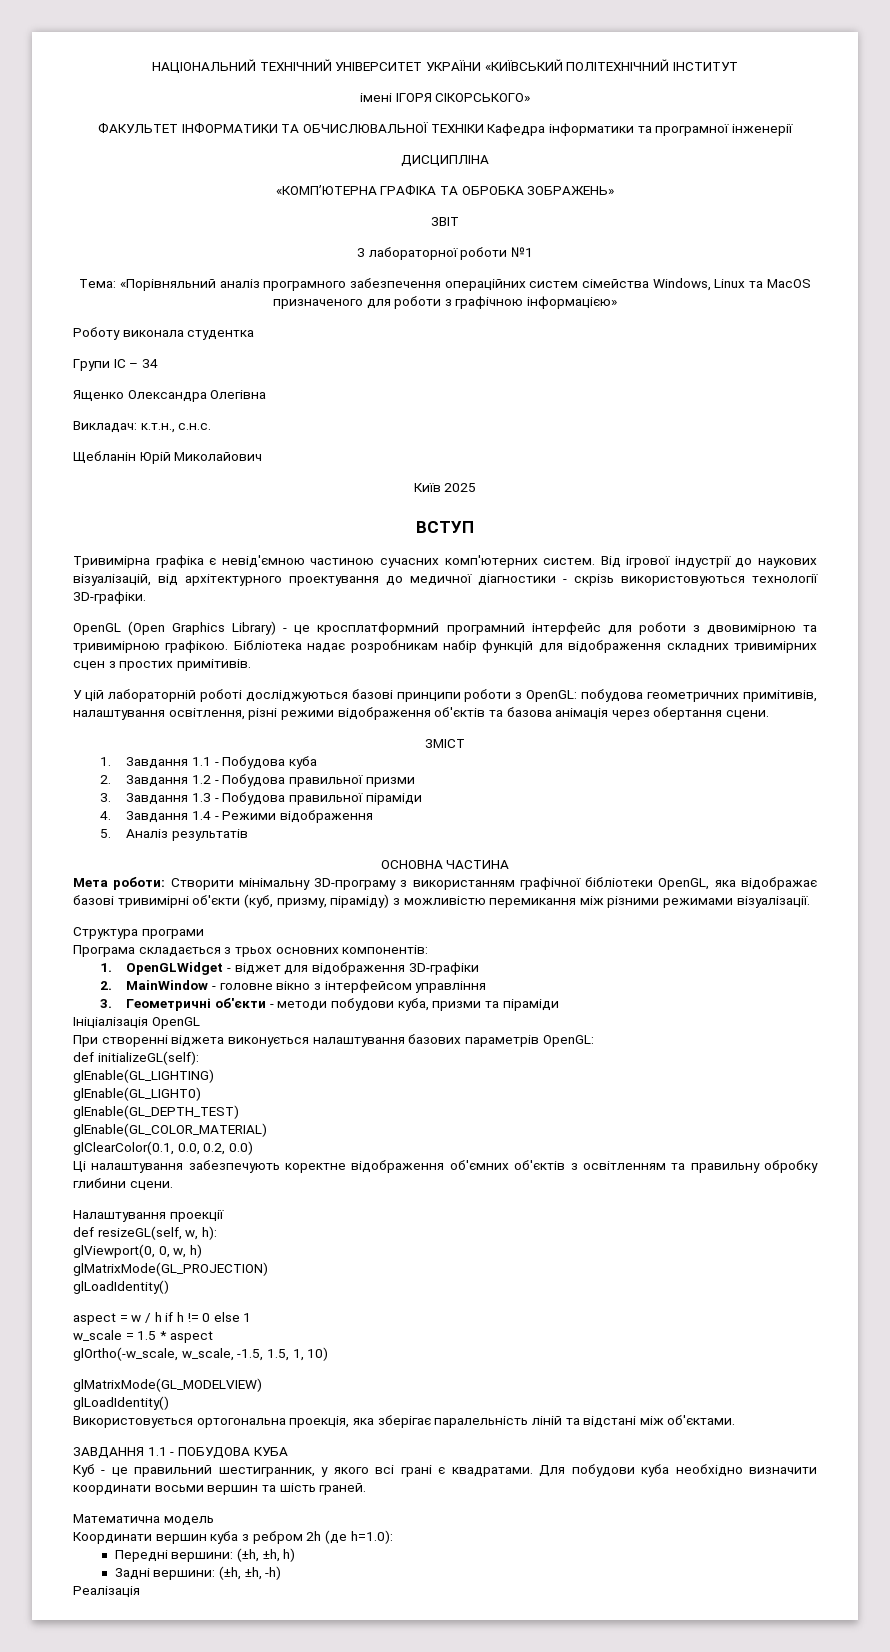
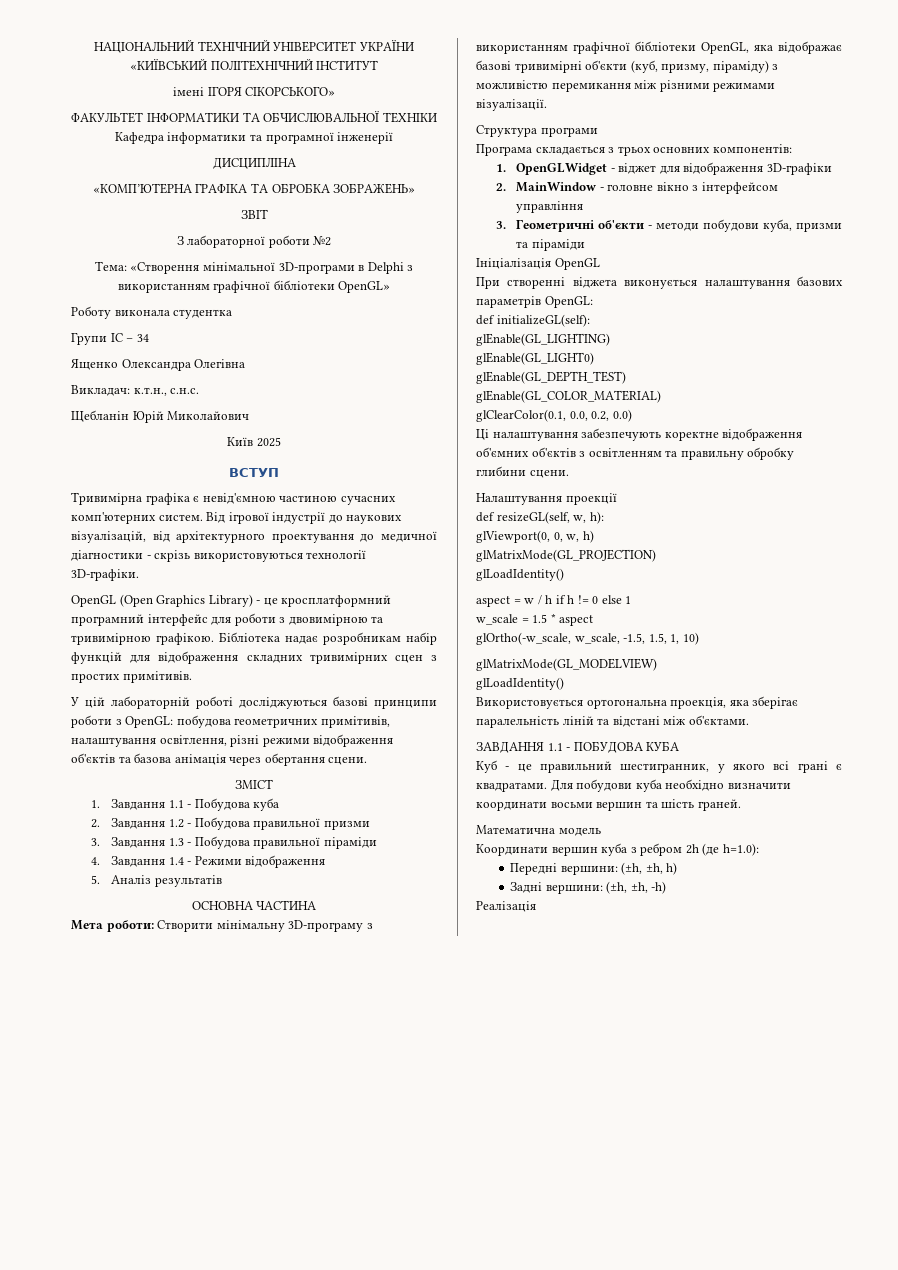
[510,247,533,257] №1 -> [313,236,332,246] №2
[120,278,811,291] [272,296,618,309] «Порівняльний аналіз програмного забезпечення операційних систем сімейства Windows, Linux та MacOS призначеного для роботи з графічною інформацією» -> [130,262,414,274] [117,280,391,293] «Створення мінімальної 3D-програми в Delphi з використанням графічної бібліотеки OpenGL»

